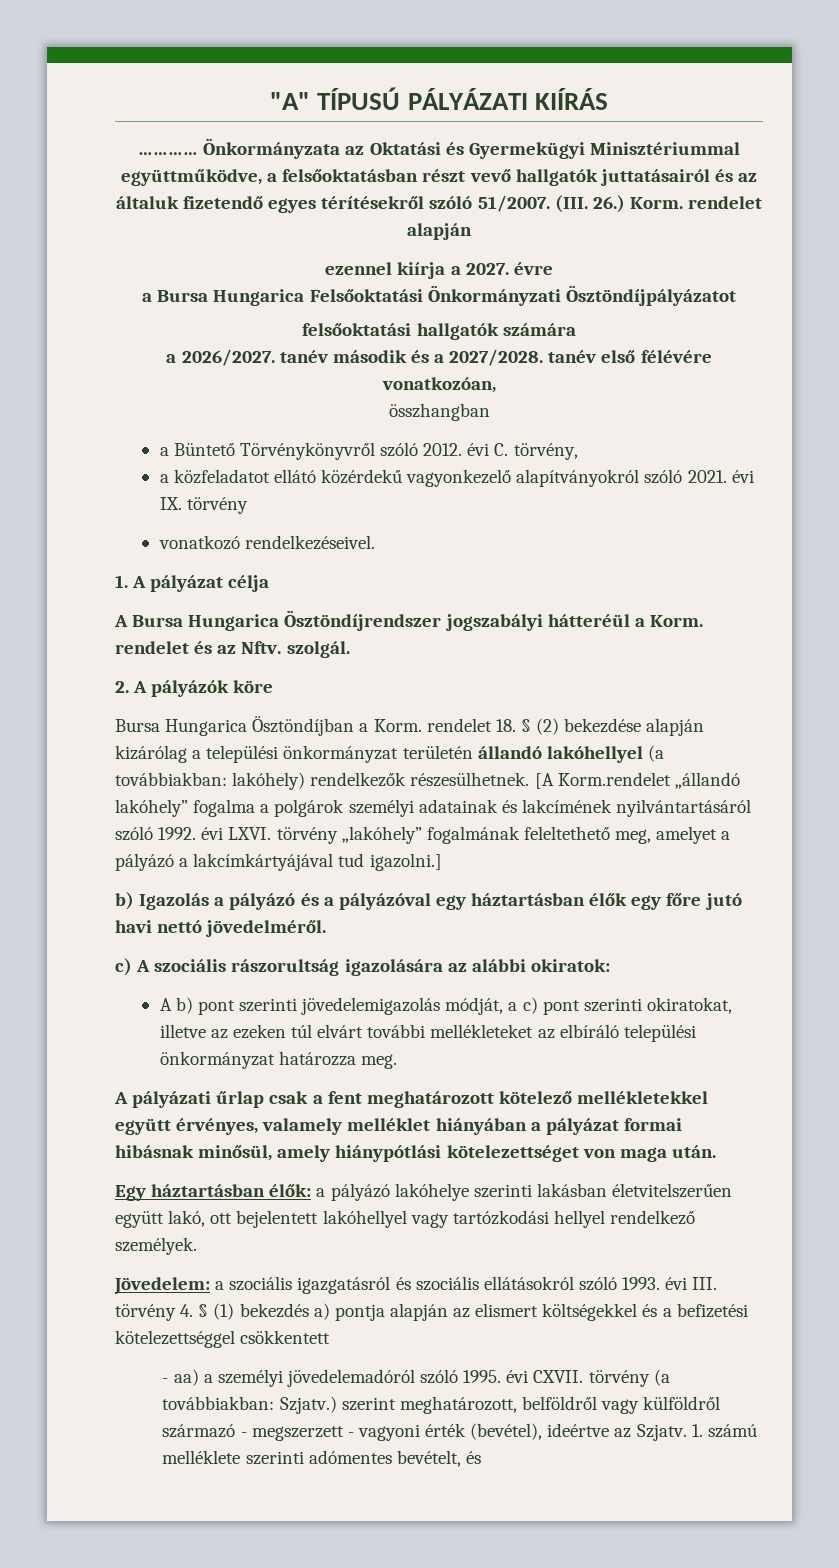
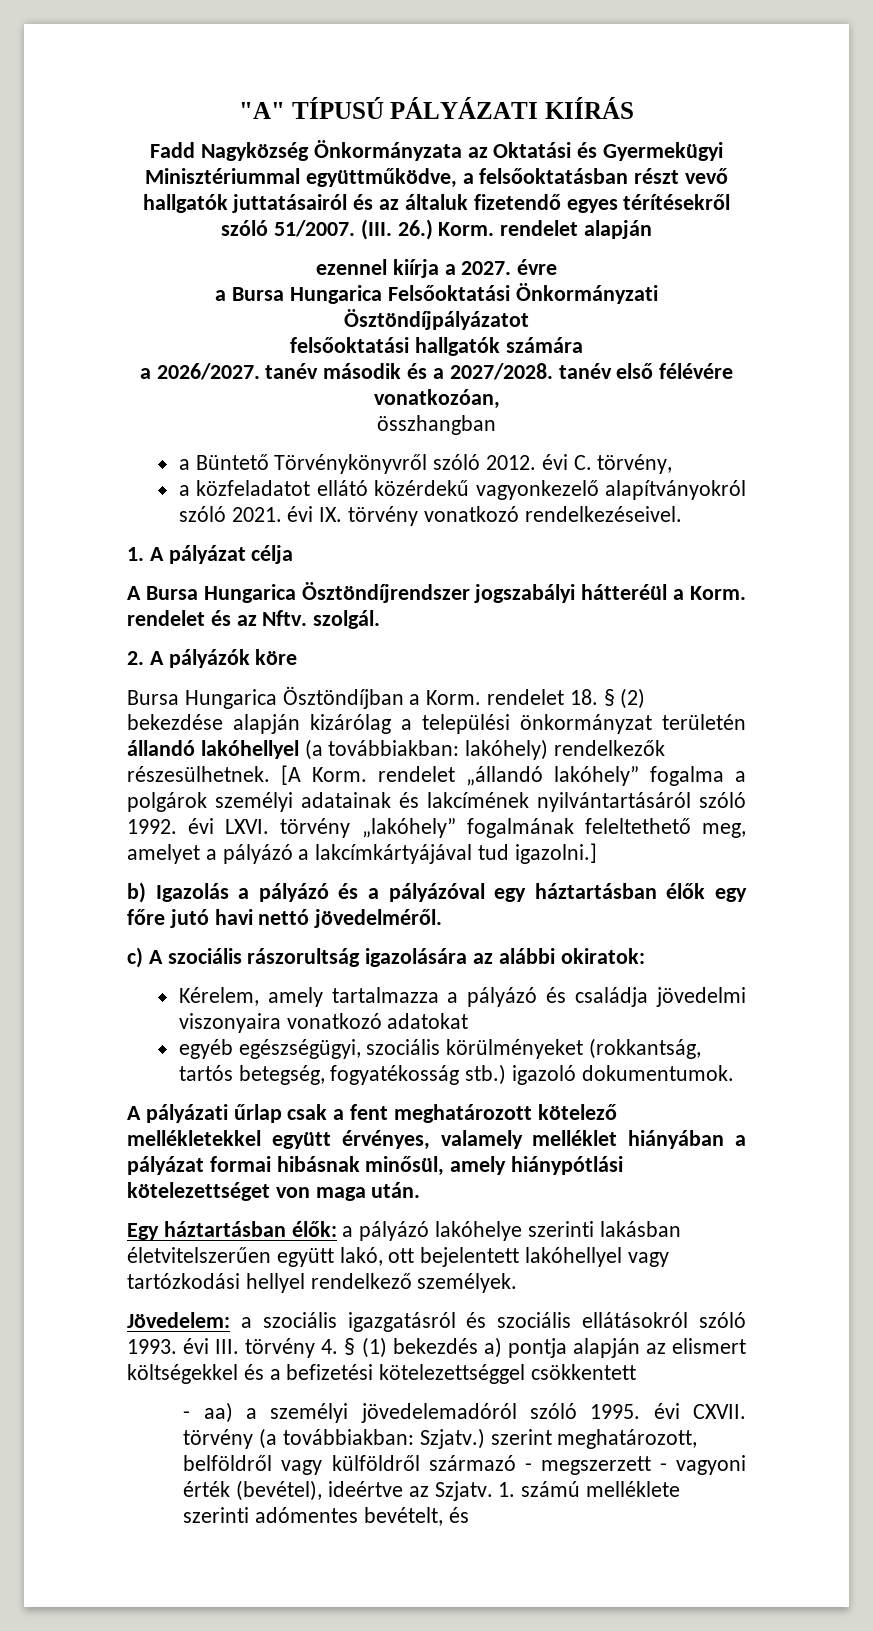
[138,152,199,155] ………… -> [150,142,309,161] Fadd Nagyközség
(248, 505) // -> (419, 516) none
[557,772,671,786] Korm.rendelet -> [312,766,455,782] Korm. rendelet
[159,997,732,1015] [159,1024,696,1042] [159,1051,397,1069] A b) pont szerinti jövedelemigazolás módját, a c) pont szerinti okiratokat, illetve az ezeken túl elvárt további mellékleteket az elbíráló települési önkormányzat határozza meg. -> [178,987,746,1007] [178,1013,469,1033] [178,1038,702,1059] [178,1064,734,1085] Kérelem, amely tartalmazza a pályázó és családja jövedelmi viszonyaira vonatkozó adatokat // egyéb egészségügyi, szociális körülményeket (rokkantság, tartós betegség, fogyatékosság stb.) igazoló dokumentumok.

